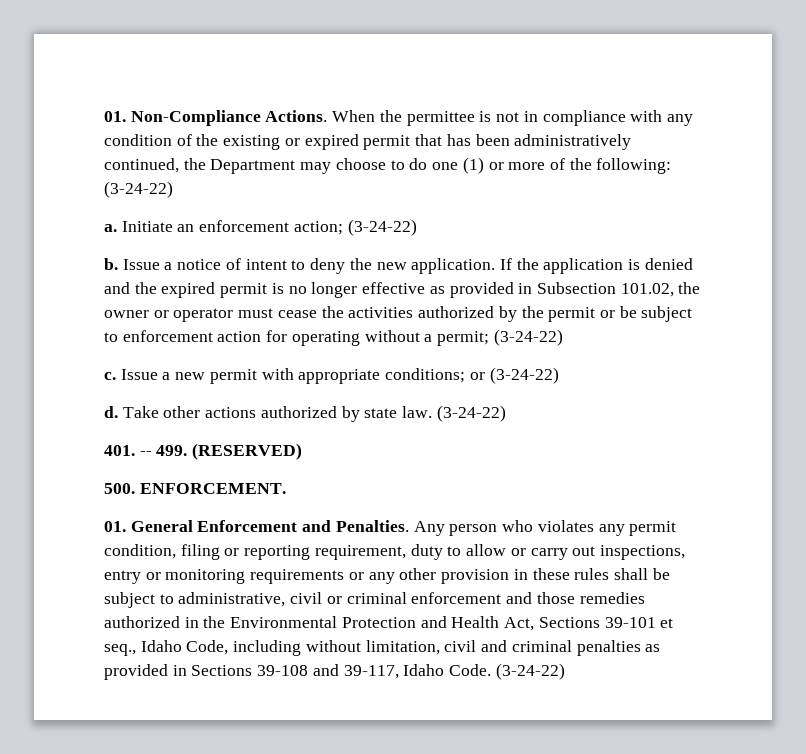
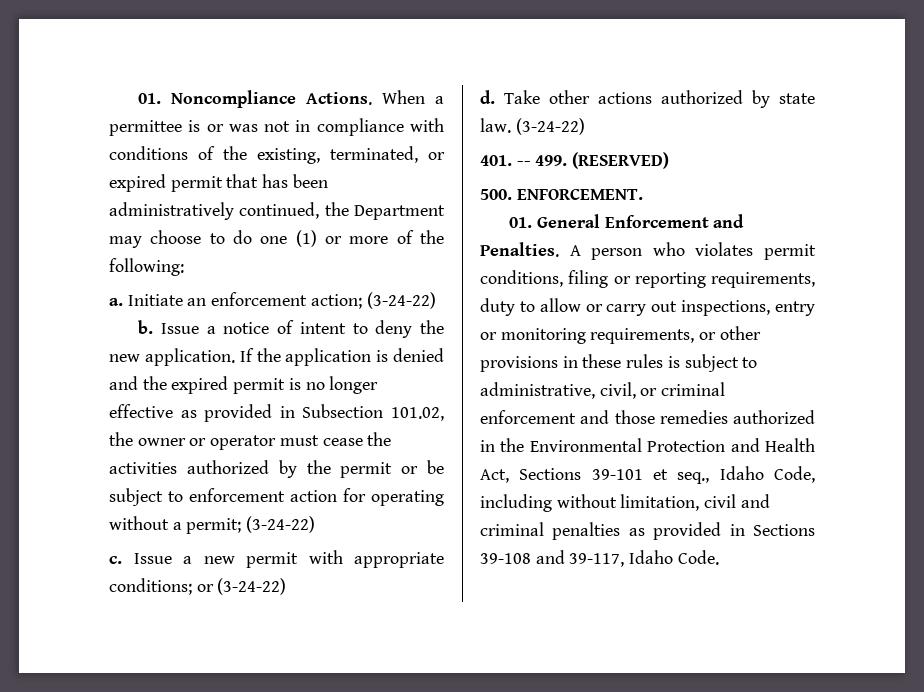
[104,110,261,126] 01. Non-Compliance -> [138,90,297,108] 01. Noncompliance
[379,110,402,122] the -> [435,96,445,104] a
(492, 116) none -> [206,124,258,132] or was
[666,114,693,126] [104,134,281,150] any condition of the existing -> [109,146,418,164] conditions of the existing, terminated,
[104,181,173,198] (3-24-22) -> (184, 267) none
[413,521,445,536] Any -> [569,245,581,256] A
[598,521,677,536] [104,544,176,559] any permit condition, -> [764,244,816,260] [480,270,563,287] permit conditions,
[314,545,406,560] requirement, -> [711,272,815,288] requirements,
[250,568,510,584] requirements or any other provision -> [590,326,761,344] [480,356,558,372] requirements, or other provisions
[613,568,670,580] shall be -> [667,356,680,368] is
[290,592,323,604] civil -> [599,382,636,399] civil,
[495,663,565,680] (3-24-22) -> (719, 557) none

